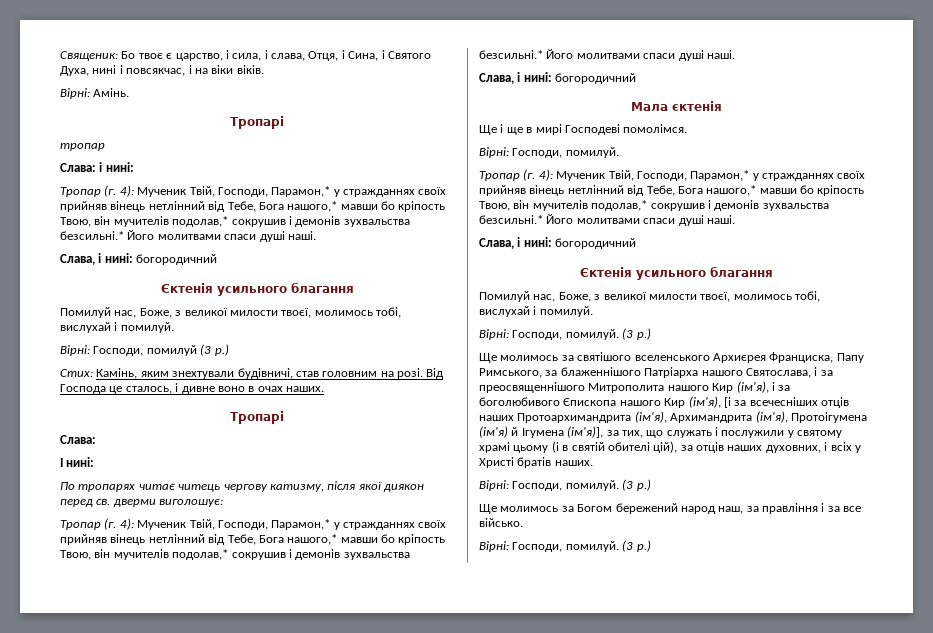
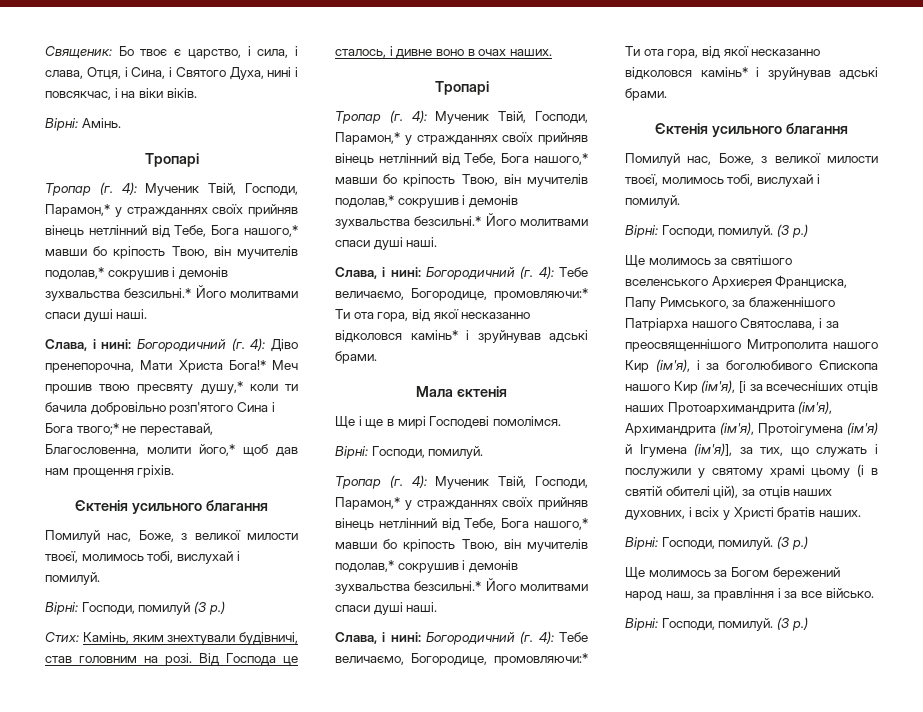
[60,143,105,151] [60,162,134,172] // тропар // Слава: і нині: -> (199, 160) none
[136,254,218,265] богородичний -> [137,338,298,352] [45,360,298,373] [45,381,298,394] [45,402,275,415] [45,423,213,436] [45,444,298,457] [45,465,175,478] Богородичний (г. 4): Діво пренепорочна, Мати Христа Бога!* Меч прошив твою пресвяту душу,* коли ти бачила добровільно розп'ятого Сина і Бога твого;* не переставай, Благословенна, молити його,* щоб дав нам прощення гріхів.
[60,435,96,444] [60,457,95,467] [60,481,424,492] [60,499,224,507] // Слава: // І нині: // По тропарях читає читець чергову катизму, після якої диякон перед св. дверми виголошує: -> (489, 88) none
[555,73,637,84] богородичний -> [426,266,588,280] [335,288,588,301] [335,309,531,322] [335,330,588,343] [335,351,377,364] Богородичний (г. 4): Тебе величаємо, Богородице, промовляючи:* Ти ота гора, від якої несказанно відколовся камінь* і зруйнував адські брами.
[555,238,637,249] богородичний -> [426,631,588,645] [335,653,588,666] [625,46,821,59] [625,67,878,80] [625,88,667,101] Богородичний (г. 4): Тебе величаємо, Богородице, промовляючи:* Ти ота гора, від якої несказанно відколовся камінь* і зруйнував адські брами.

